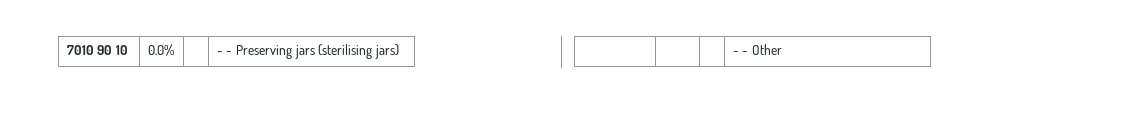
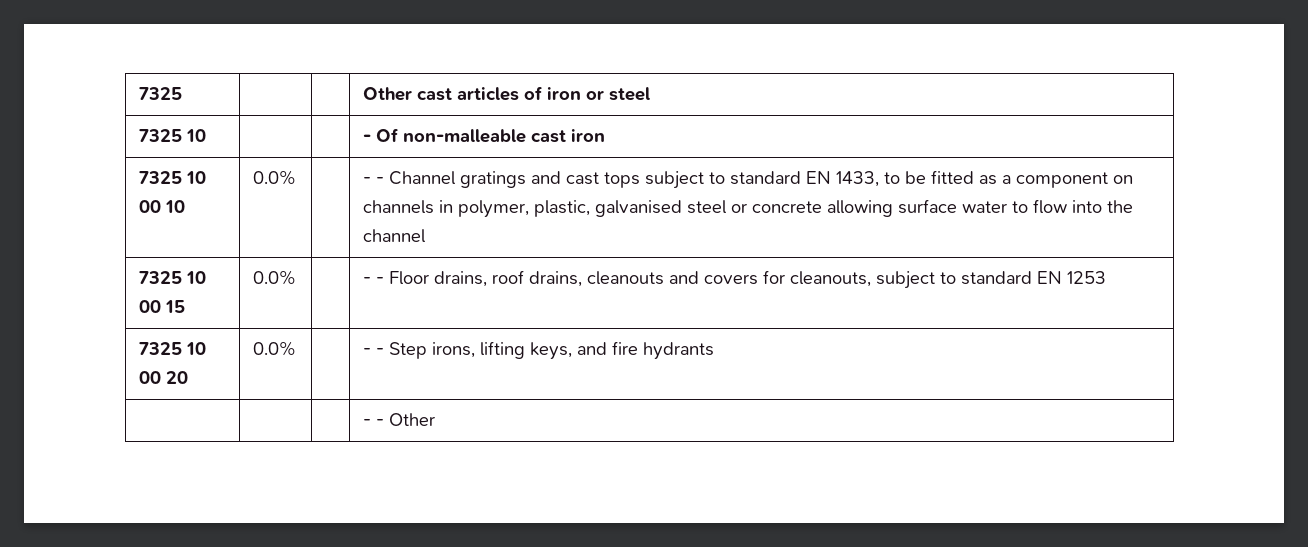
[66,45,128,55] [147,44,174,56] [216,44,399,59] 7010 90 10 | 0.0% | | - - Preserving jars (sterilising jars) -> [138,87,182,100] [362,86,650,101] [138,129,206,142] [362,128,605,143] [138,171,206,184] [138,200,185,213] [252,170,296,185] [362,170,1133,189] [362,199,1133,218] [362,229,425,243] [138,271,206,284] [138,300,185,313] [252,270,296,285] [362,270,1106,289] [138,342,206,355] [138,371,188,384] [252,341,296,356] [362,341,714,360] 7325 | | | Other cast articles of iron or steel // 7325 10 | | | - Of non-malleable cast iron // 7325 10 00 10 | 0.0% | | - - Channel gratings and cast tops subject to standard EN 1433, to be fitted as a component on channels in polymer, plastic, galvanised steel or concrete allowing surface water to flow into the channel // 7325 10 00 15 | 0.0% | | - - Floor drains, roof drains, cleanouts and covers for cleanouts, subject to standard EN 1253 // 7325 10 00 20 | 0.0% | | - - Step irons, lifting keys, and fire hydrants

